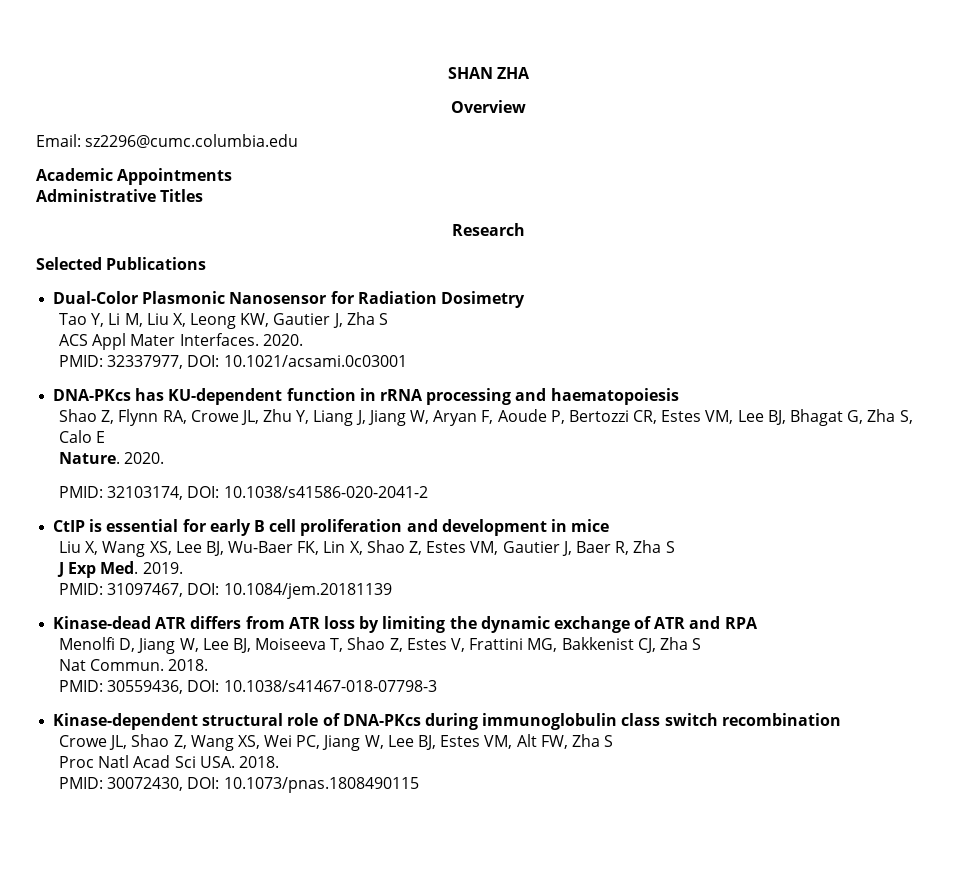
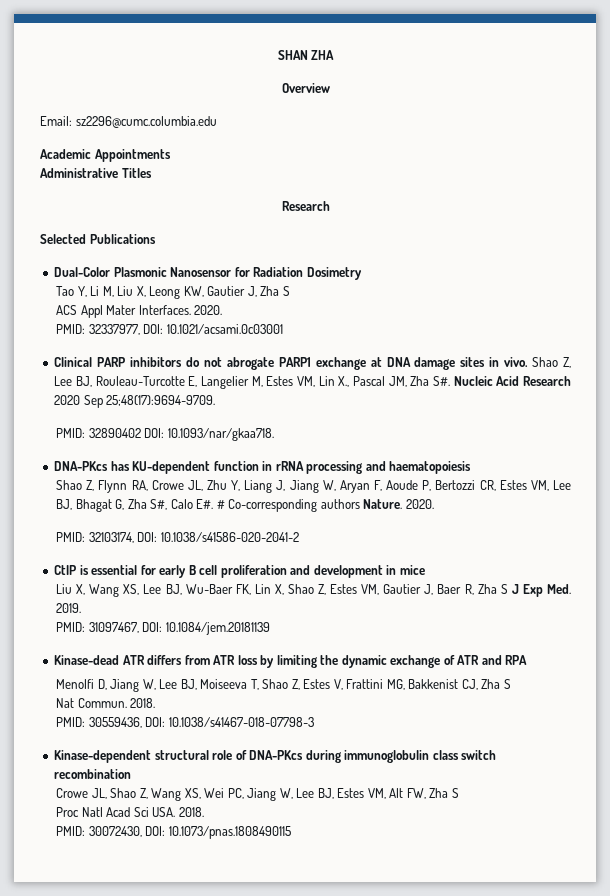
(407, 361) none -> [54,357,572,370] [54,376,571,389] [54,395,216,408] [56,428,274,441] // Clinical PARP inhibitors do not abrogate PARP1 exchange at DNA damage sites in vivo. Shao Z, Lee BJ, Rouleau-Turcotte E, Langelier M, Estes VM, Lin X., Pascal JM, Zha S#. Nucleic Acid Research 2020 Sep 25;48(17):9694-9709. // PMID: 32890402 DOI: 10.1093/nar/gkaa718.
[899,410,913,424] [58,430,106,443] S, Calo E // -> [150,499,360,512] S#, Calo E#. # Co-corresponding authors
(675, 547) // -> (508, 589) none

